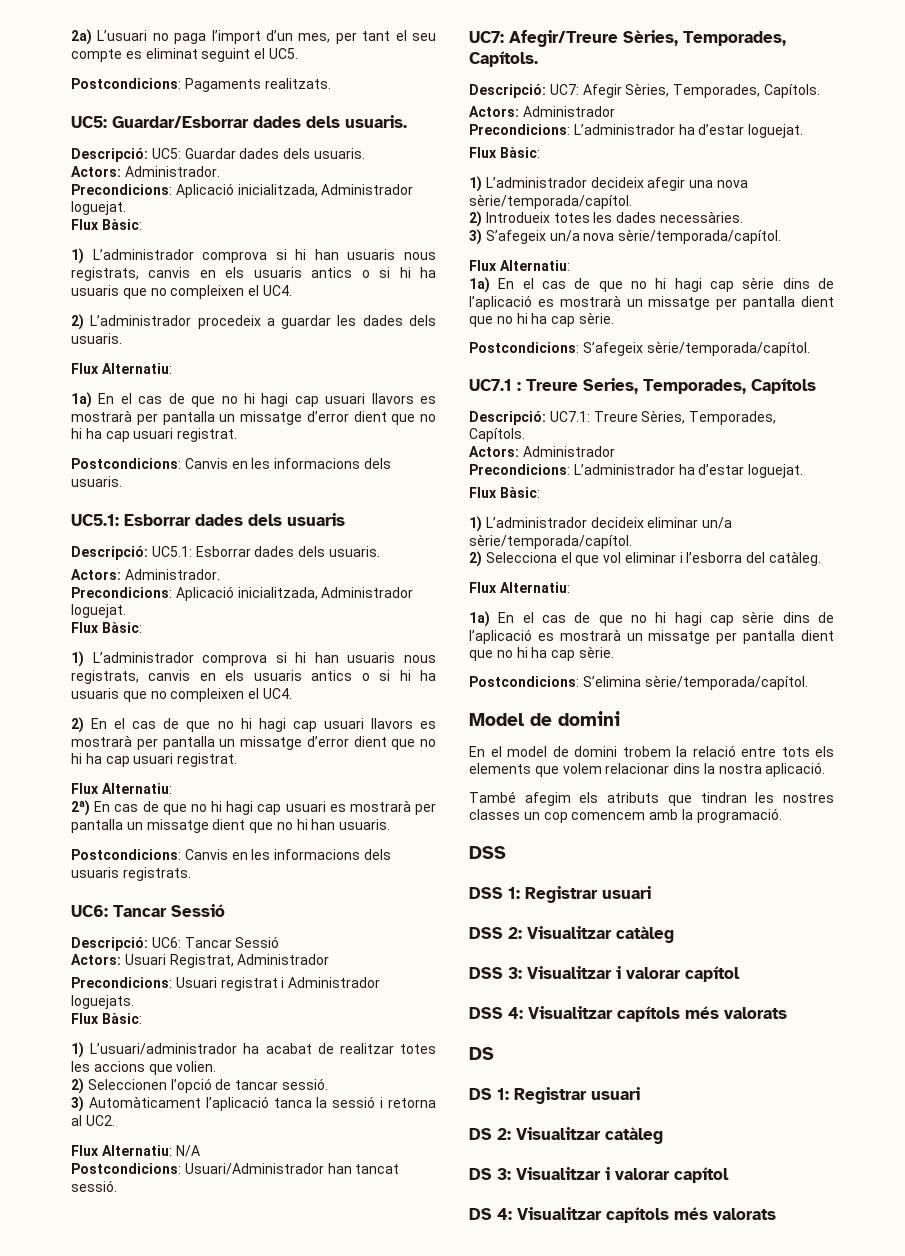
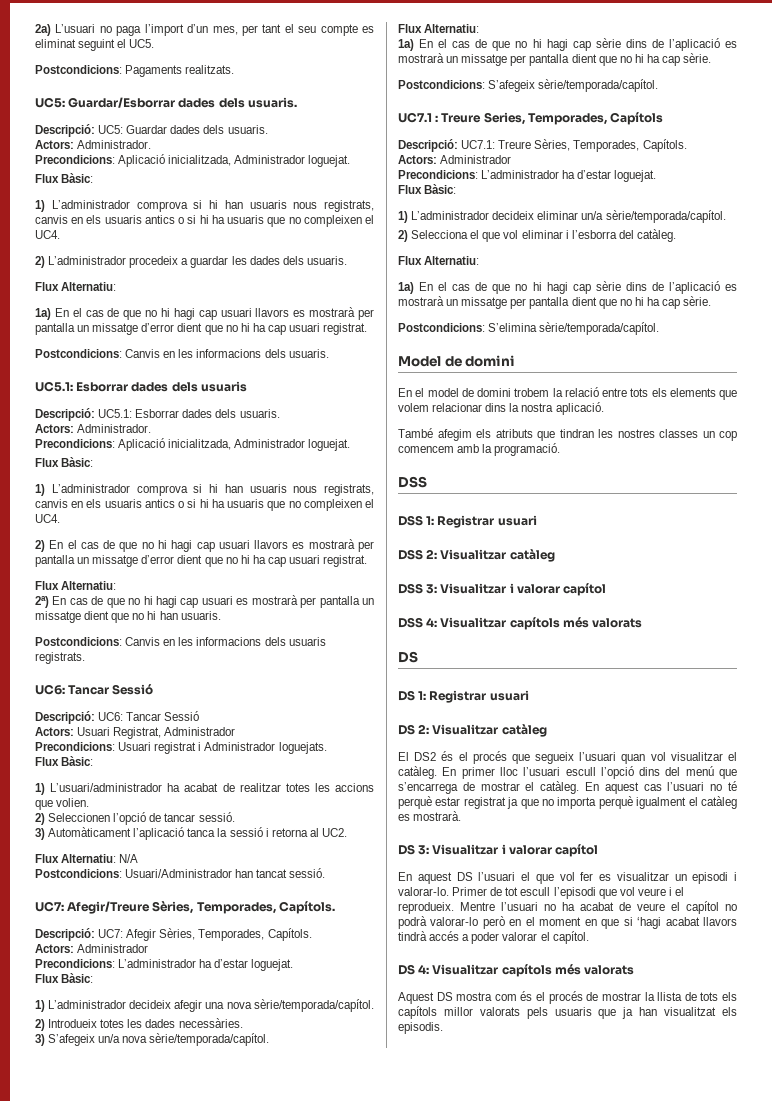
(663, 1135) none -> [398,751,737,764] [398,766,737,779] [398,781,737,794] [398,796,737,809] [398,811,462,821] // El DS2 és el procés que segueix l’usuari quan vol visualitzar el catàleg. En primer lloc l’usuari escull l’opció dins del menú que s’encarrega de mostrar el catàleg. En aquest cas l’usuari no té perquè estar registrat ja que no importa perquè igualment el catàleg es mostrarà.
(729, 1175) none -> [398,872,737,884] [398,887,685,899] [398,901,737,914] [398,916,737,929] [398,931,589,944] // En aquest DS l’usuari el que vol fer es visualitzar un episodi i valorar-lo. Primer de tot escull l’episodi que vol veure i el reprodueix. Mentre l’usuari no ha acabat de veure el capítol no podrà valorar-lo però en el moment en que si ‘hagi acabat llavors tindrà accés a poder valorar el capítol.
(776, 1214) none -> [398,991,737,1004] [398,1006,737,1019] [398,1022,443,1034] // Aquest DS mostra com és el procés de mostrar la llista de tots els capítols millor valorats pels usuaris que ja han visualitzat els episodis.

